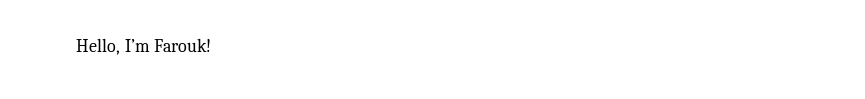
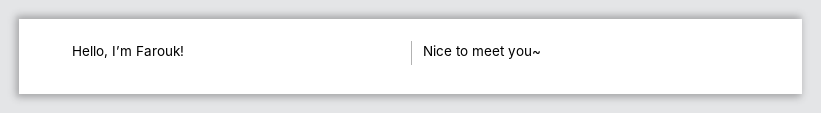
(212, 45) none -> [423,45,541,59] // Nice to meet you~

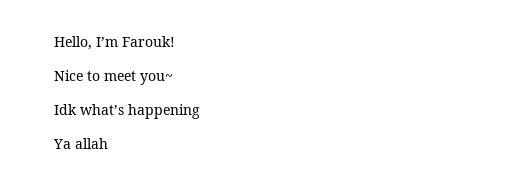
(541, 53) none -> [54,104,200,119] [53,138,108,149] // Idk what’s happening // Ya allah

